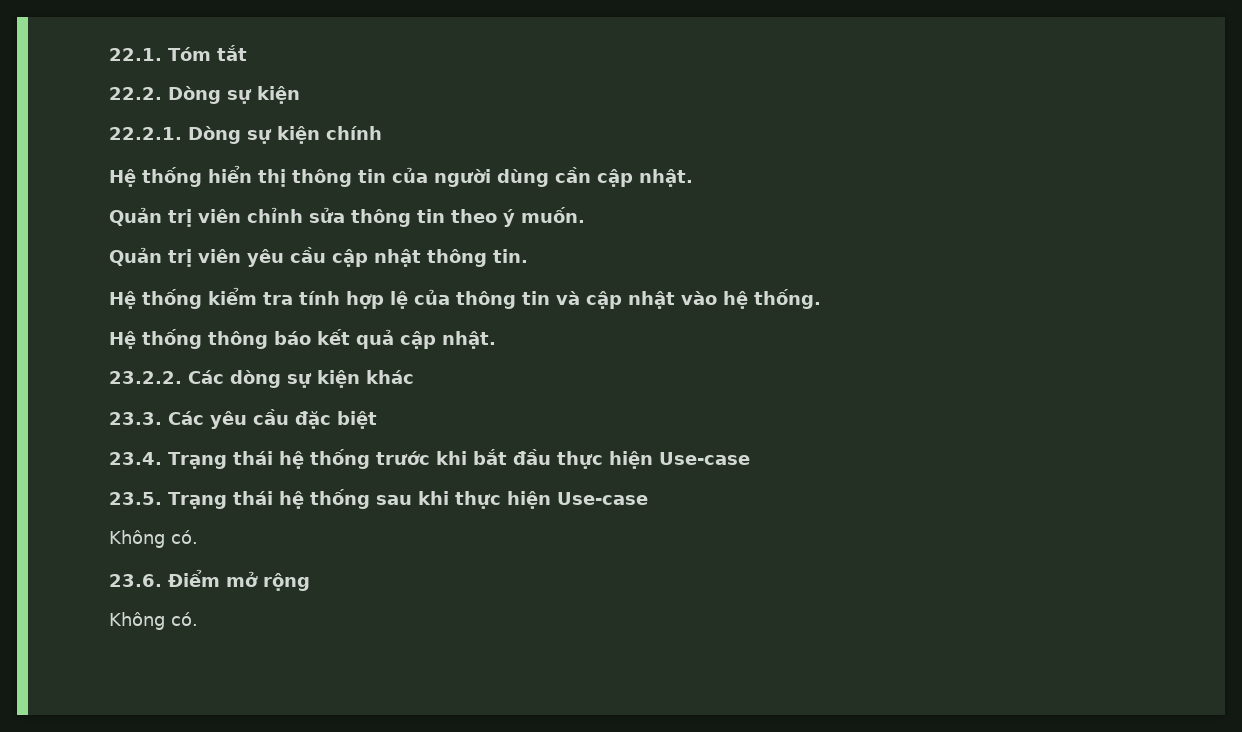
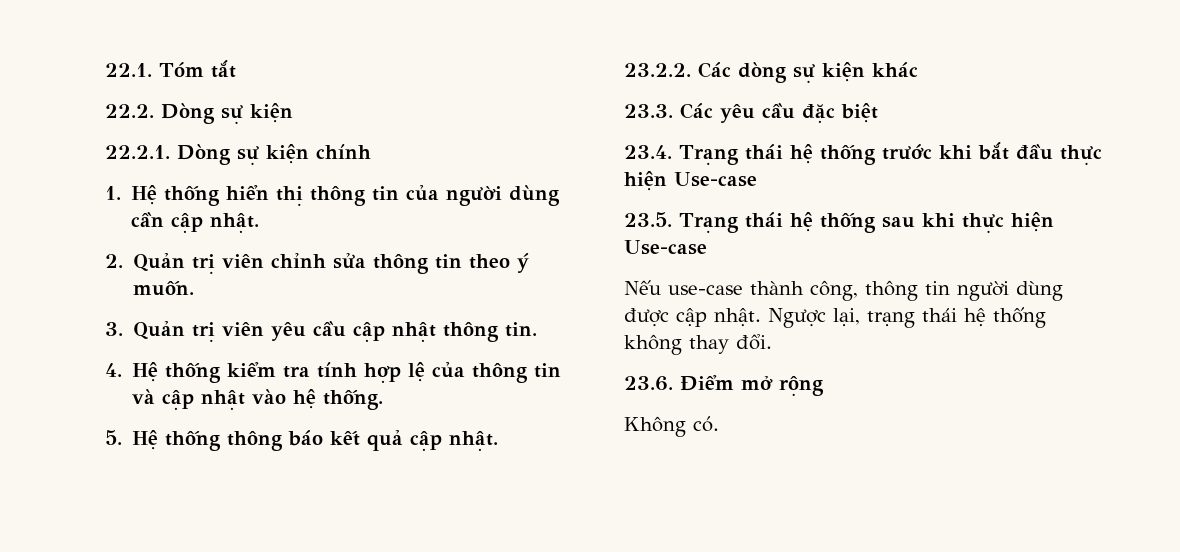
(382, 133) none -> [105,186,121,200] 1.
(693, 178) none -> [105,254,123,268] 2.
(585, 215) none -> [105,322,123,336] 3.
(528, 256) none -> [105,363,122,377] 4.
(821, 299) none -> [105,430,122,445] 5.
[109,530,198,548] Không có. -> [624,280,1063,301] [624,307,1046,328] [624,334,772,355] Nếu use-case thành công, thông tin người dùng được cập nhật. Ngược lại, trạng thái hệ thống không thay đổi.

